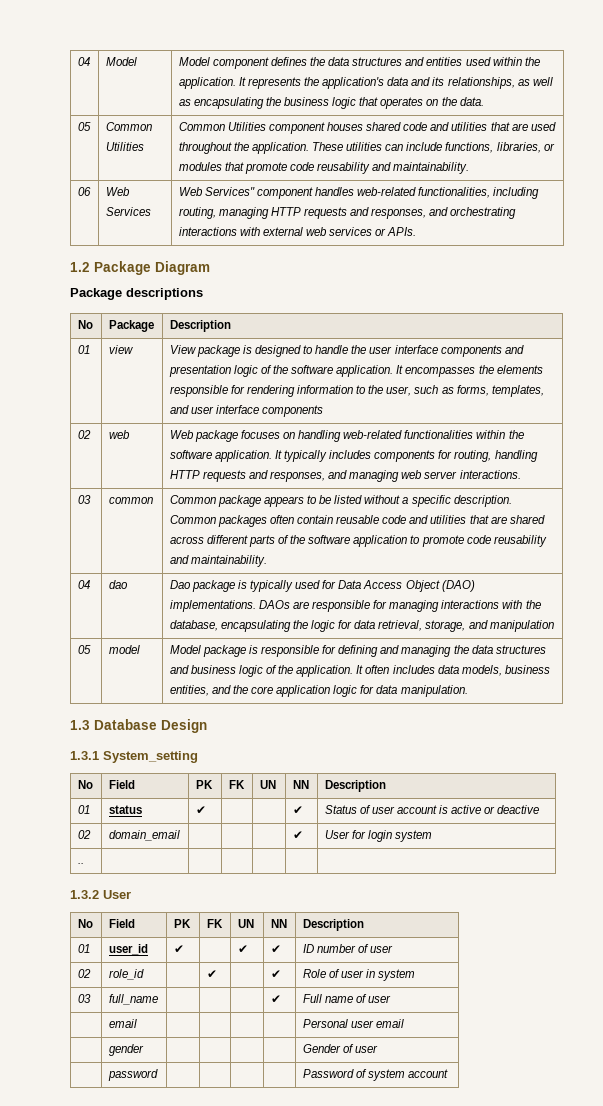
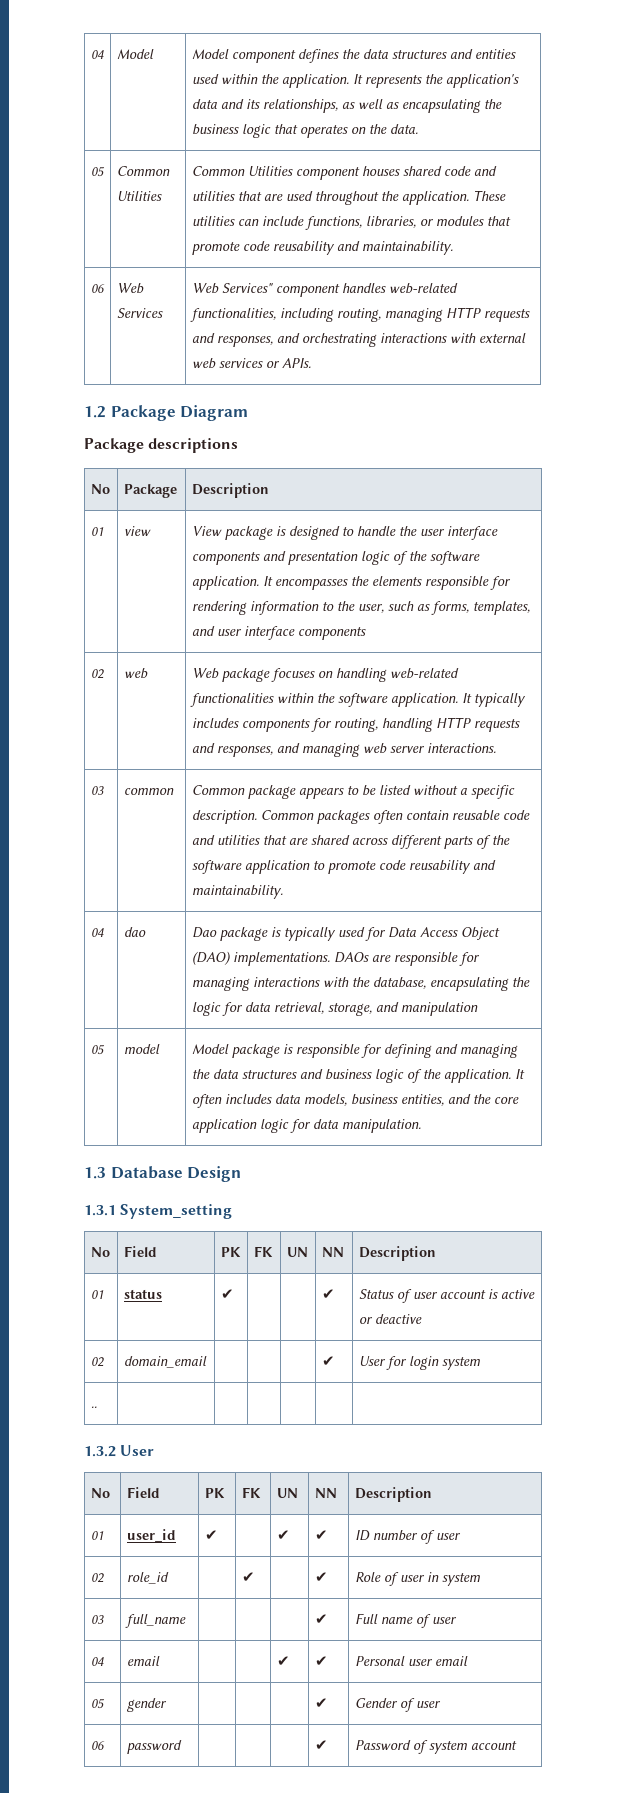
(392, 999) none -> [90,1657,104,1666] 04
(137, 1023) | -> [276,1656,290,1666] [314,1656,328,1666] ✔ | ✔
(404, 1023) none -> [90,1699,105,1709] 05
(144, 1050) none -> [314,1698,328,1708] ✔
(378, 1049) none -> [90,1741,105,1750] 06
(158, 1075) none -> [314,1740,328,1750] ✔

